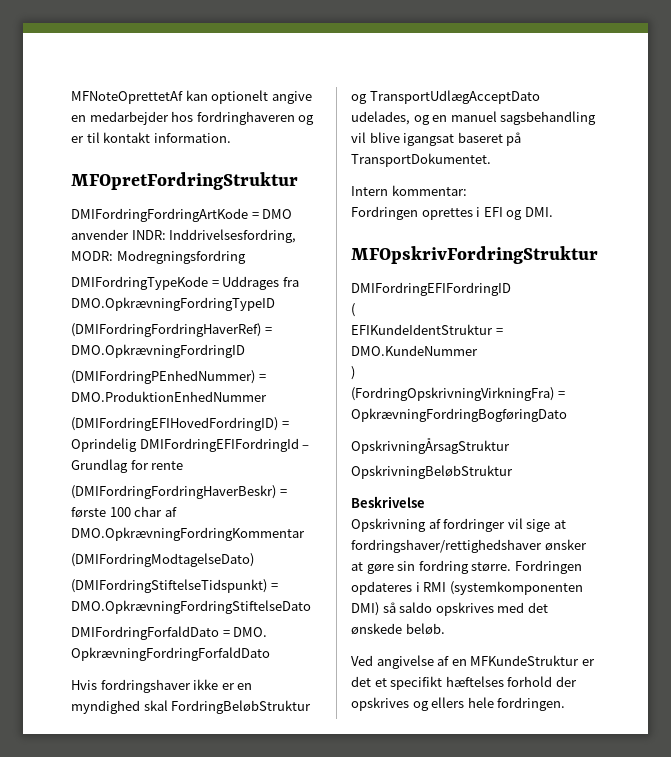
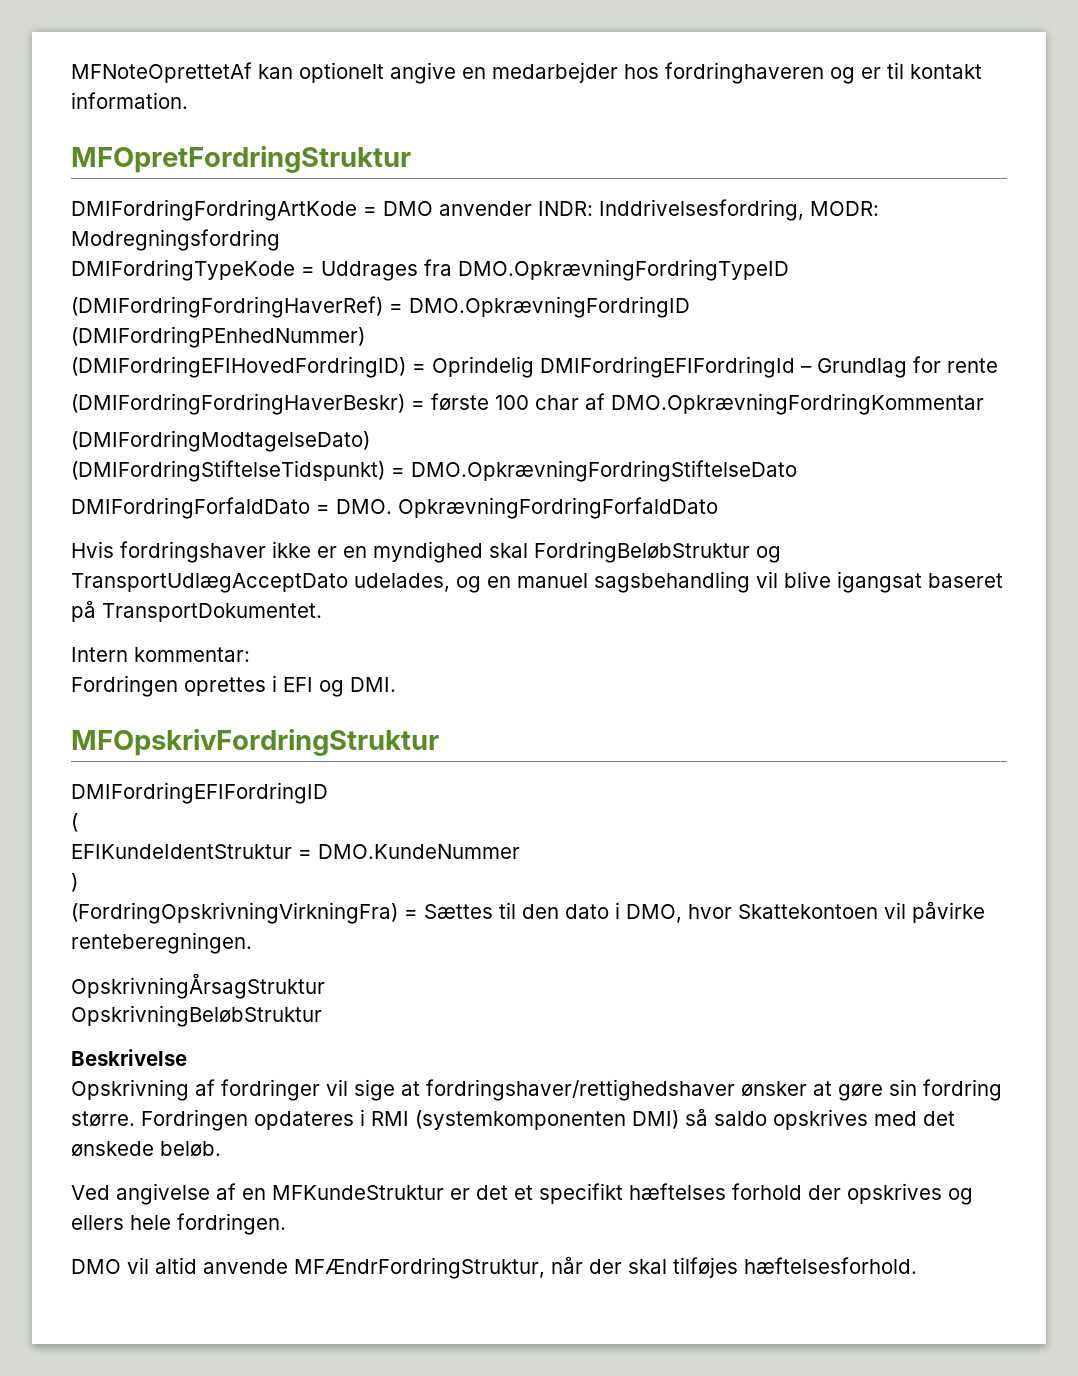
[258,374,266,381] [71,391,267,402] = DMO.ProduktionEnhedNummer -> (365, 337) none
[351,408,567,422] OpkrævningFordringBogføringDato -> [424,901,985,923] [71,932,252,954] Sættes til den dato i DMO, hvor Skattekontoen vil påvirke renteberegningen.
(566, 704) none -> [71,1256,917,1279] // DMO vil altid anvende MFÆndrFordringStruktur, når der skal tilføjes hæftelsesforhold.

